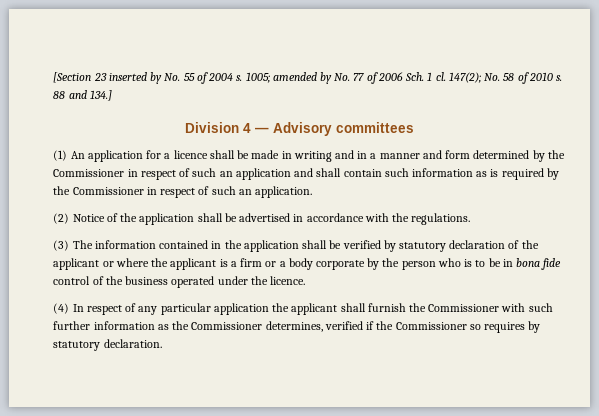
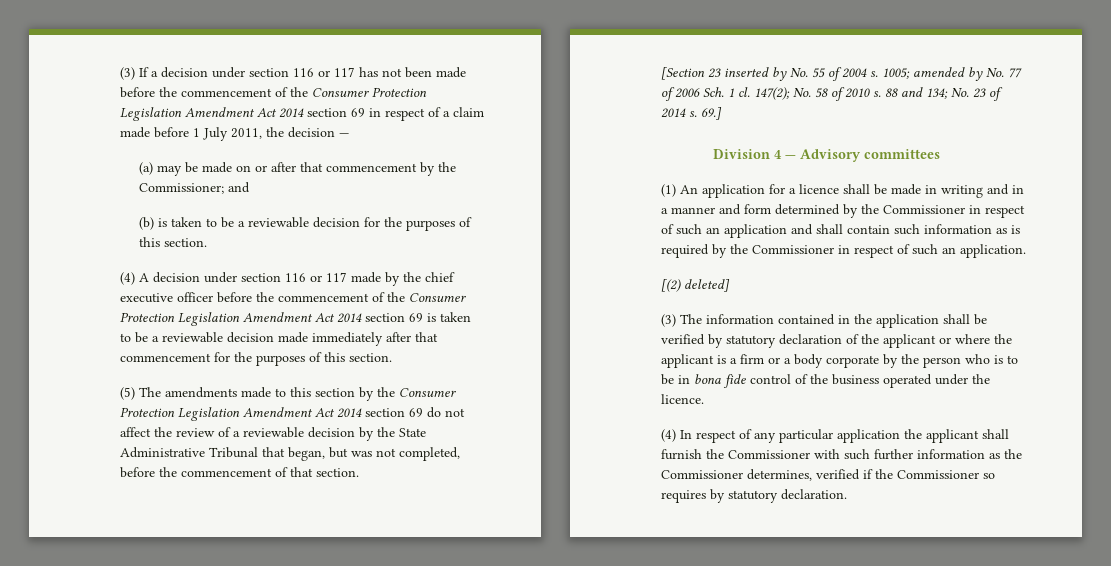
(53, 77) none -> [120,67,467,80] [120,87,428,98] [120,107,485,121] [120,127,350,141] [138,162,456,176] [138,182,250,194] [138,217,472,231] [138,237,207,247] [120,272,456,286] [120,292,467,303] [120,312,472,326] [120,332,439,346] [120,352,393,366] [120,387,457,401] [120,407,466,421] [120,427,427,441] [120,447,461,461] [120,467,360,478] (3) If a decision under section 116 or 117 has not been made before the commencement of the Consumer Protection Legislation Amendment Act 2014 section 69 in respect of a claim made before 1 July 2011, the decision — // (a) may be made on or after that commencement by the Commissioner; and // (b) is taken to be a reviewable decision for the purposes of this section. // (4) A decision under section 116 or 117 made by the chief executive officer before the commencement of the Consumer Protection Legislation Amendment Act 2014 section 69 is taken to be a reviewable decision made immediately after that commencement for the purposes of this section. // (5) The amendments made to this section by the Consumer Protection Legislation Amendment Act 2014 section 69 do not affect the review of a reviewable decision by the State Administrative Tribunal that began, but was not completed, before the commencement of that section. //
[89,90,112,101] 134.] -> [926,87,1004,101] [661,107,723,120] 134; No. 23 of 2014 s. 69.]
[53,213,471,225] (2) Notice of the application shall be advertised in accordance with the regulations. -> [661,279,731,292] [(2) deleted]

